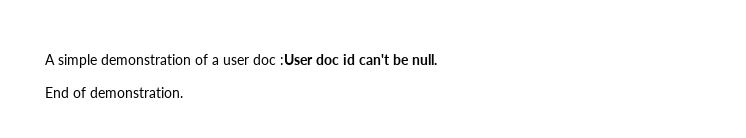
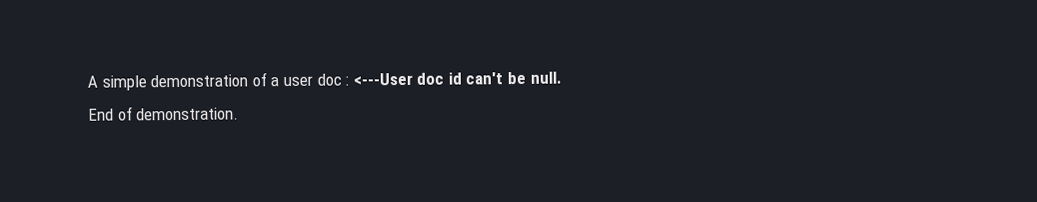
[280,54,313,65] :User -> [345,72,413,86] : <---User

